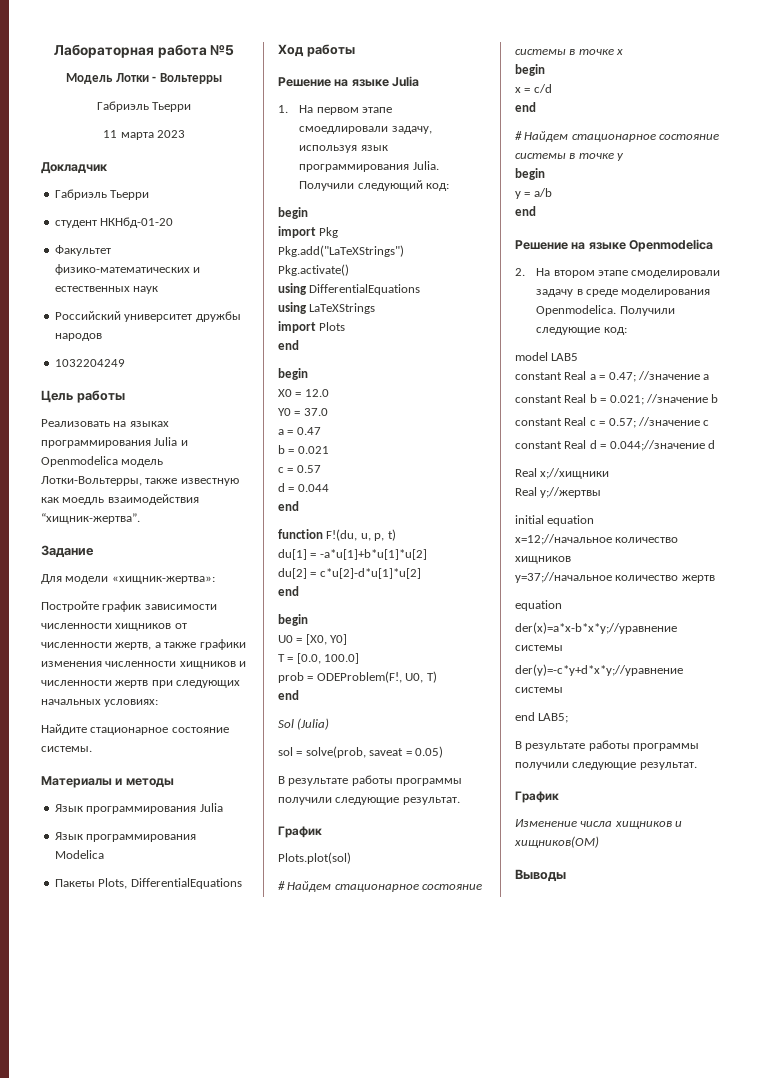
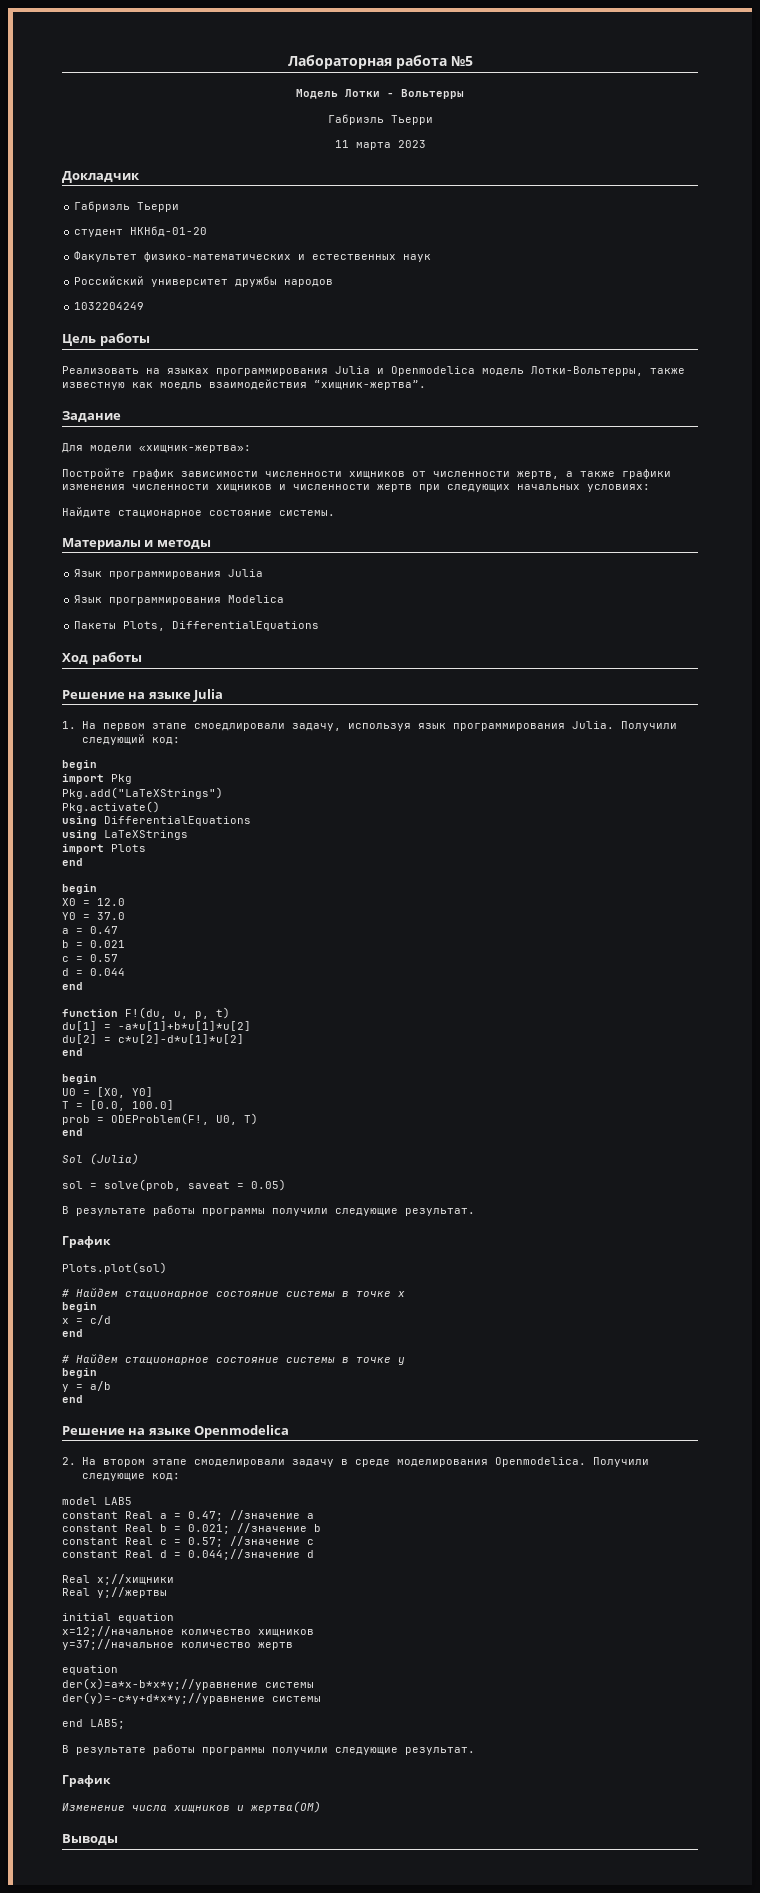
[514,836,599,848] хищников(OM) -> [250,1801,321,1813] жертва(OM)

